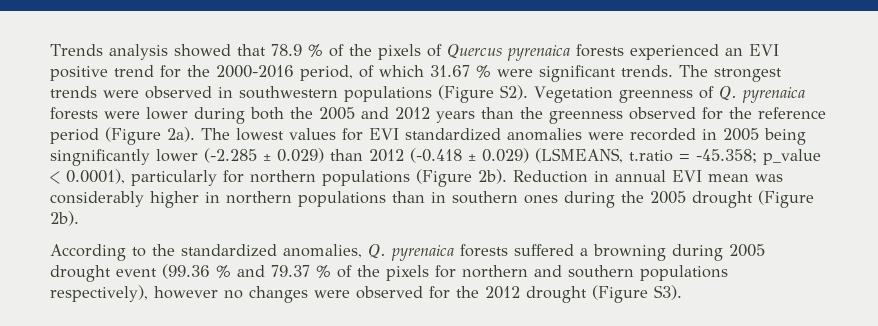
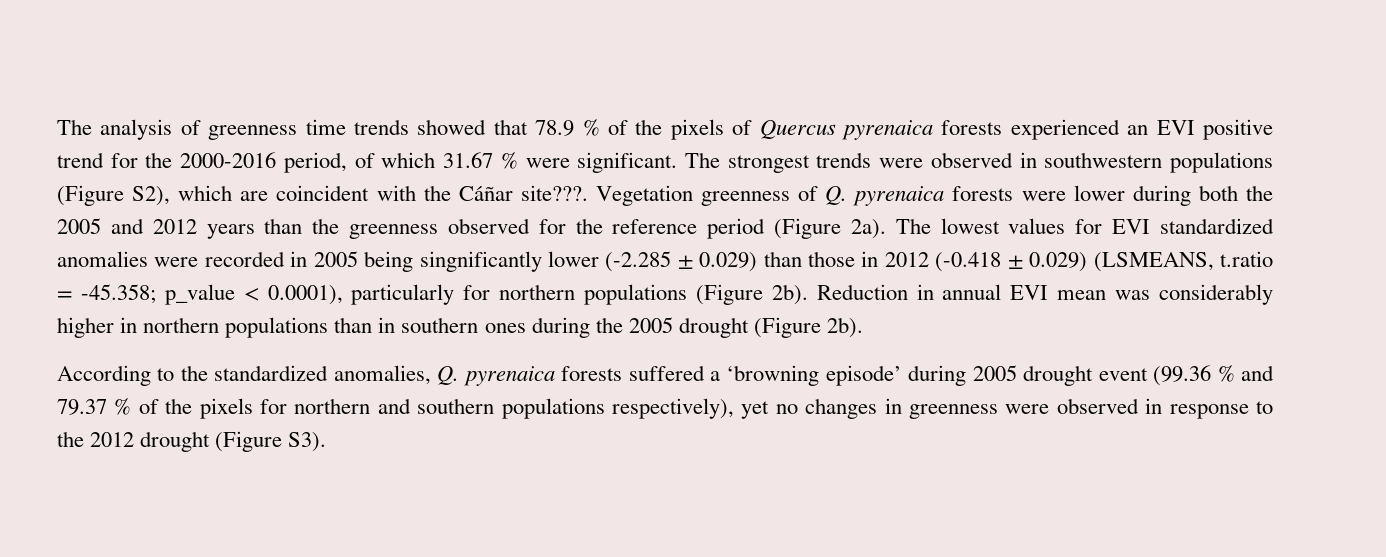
[50,44,168,60] Trends analysis -> [57,119,409,140] The analysis of greenness time trends
[539,65,673,82] significant trends. -> [577,152,678,173] significant.
[500,85,528,100] S2). -> [132,185,588,206] S2), which are coincident with the Cáñar site???.
(363, 155) none -> [808,251,879,267] those in
[593,244,666,261] browning -> [726,365,902,386] ‘browning episode’
[154,286,218,299] however -> [741,401,770,419] yet
[314,286,450,299] were observed for -> [884,398,1273,419] in greenness were observed in response to

